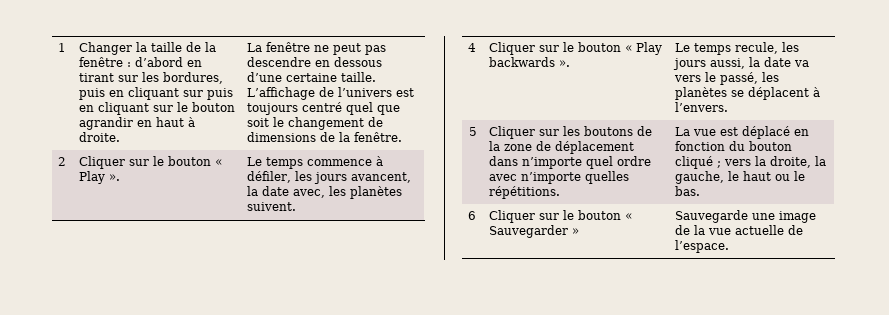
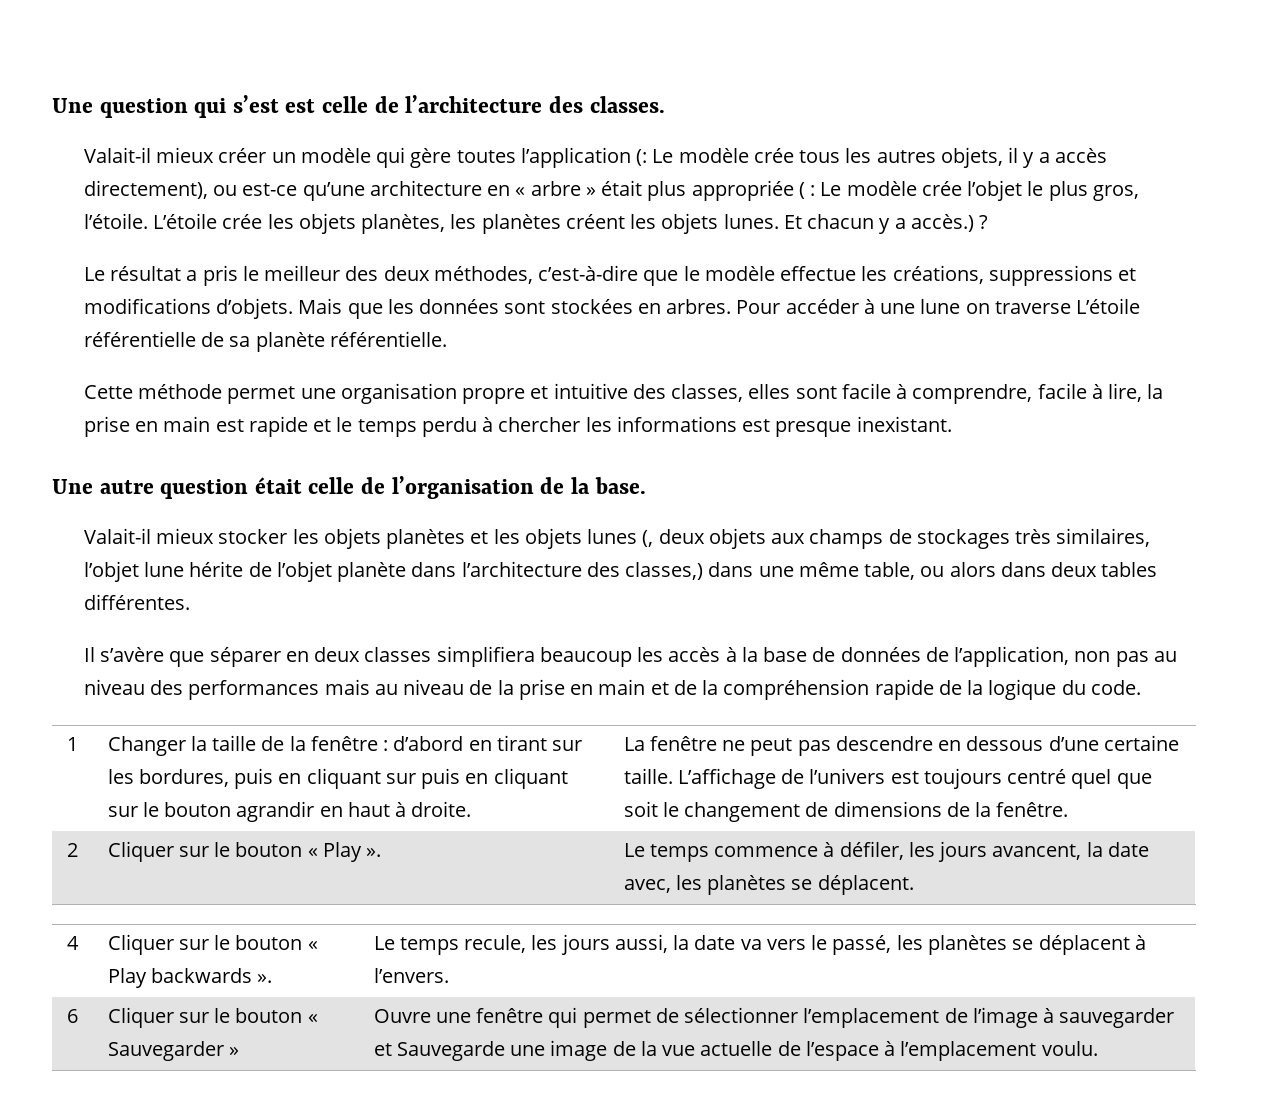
(58, 47) none -> [52,95,665,118] [83,147,1108,168] [83,180,1140,201] [83,213,989,234] [83,265,1137,286] [83,298,1141,319] [83,331,447,352] [83,383,1164,404] [83,416,952,437] [52,476,646,499] [83,528,1151,549] [83,561,1158,582] [83,594,190,610] [83,646,1178,667] [83,679,1142,700] Une question qui s’est est celle de l’architecture des classes. // Valait-il mieux créer un modèle qui gère toutes l’application (: Le modèle crée tous les autres objets, il y a accès directement), ou est-ce qu’une architecture en « arbre » était plus appropriée ( : Le modèle crée l’objet le plus gros, l’étoile. L’étoile crée les objets planètes, les planètes créent les objets lunes. Et chacun y a accès.) ? // Le résultat a pris le meilleur des deux méthodes, c’est-à-dire que le modèle effectue les créations, suppressions et modifications d’objets. Mais que les données sont stockées en arbres. Pour accéder à une lune on traverse L’étoile référentielle de sa planète référentielle. // Cette méthode permet une organisation propre et intuitive des classes, elles sont facile à comprendre, facile à lire, la prise en main est rapide et le temps perdu à chercher les informations est presque inexistant. // Une autre question était celle de l’organisation de la base. // Valait-il mieux stocker les objets planètes et les objets lunes (, deux objets aux champs de stockages très similaires, l’objet lune hérite de l’objet planète dans l’architecture des classes,) dans une même table, ou alors dans deux tables différentes. // Il s’avère que séparer en deux classes simplifiera beaucoup les accès à la base de données de l’application, non pas au niveau des performances mais au niveau de la prise en main et de la compréhension rapide de la logique du code. //
[247,202,297,211] suivent. -> [791,875,914,895] se déplacent.
[469,127,477,136] [489,126,653,139] [489,141,635,154] [489,156,652,169] [489,171,630,184] [489,186,561,199] [675,126,810,139] [675,141,793,151] [675,156,827,169] [675,171,806,184] [675,186,701,196] // 5 | Cliquer sur les boutons de la zone de déplacement dans n’importe quel ordre avec n’importe quelles répétitions. | La vue est déplacé en fonction du bouton cliqué ; vers la droite, la gauche, le haut ou le bas. -> (449, 975) none
(580, 231) none -> [373,1007,1175,1028] [373,1043,392,1056] Ouvre une fenêtre qui permet de sélectionner l’emplacement de l’image à sauvegarder et
[675,240,730,253] l’espace. -> [805,1041,1098,1061] l’espace à l’emplacement voulu.

